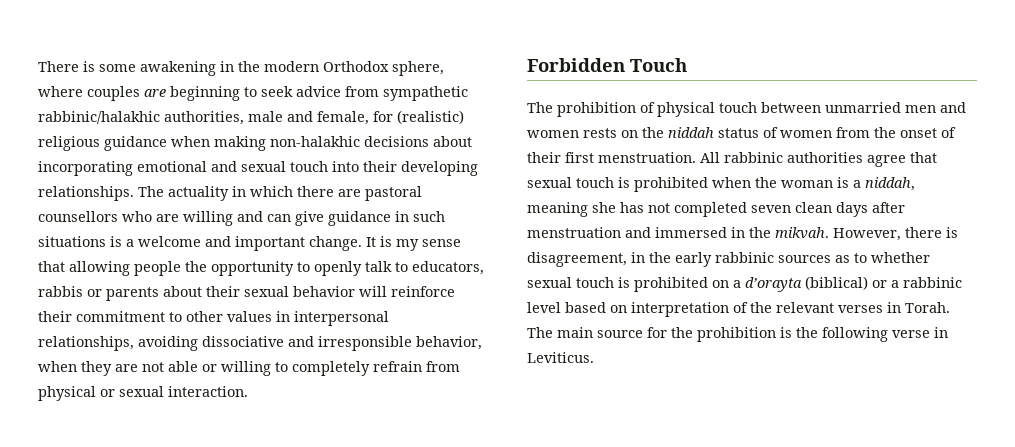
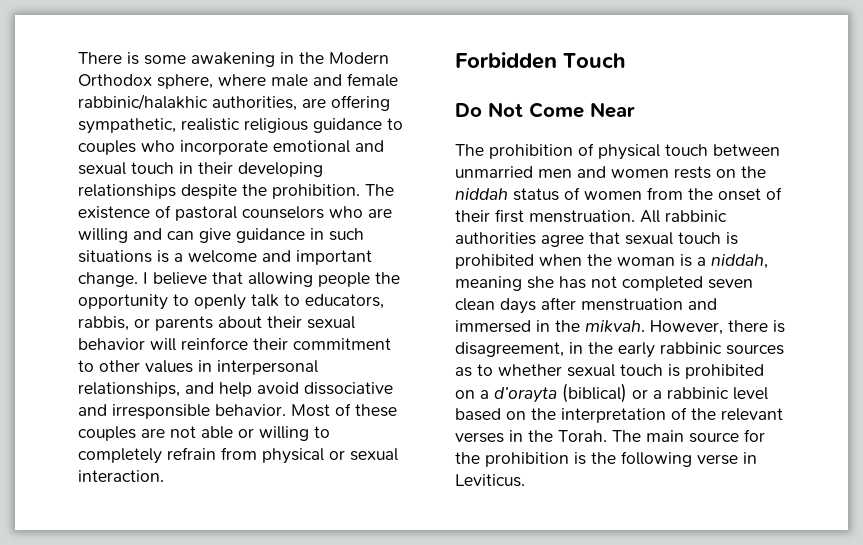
[264,61,319,72] modern -> [329,52,389,64] Modern
[87,86,468,101] [38,110,464,125] [38,136,472,151] [38,161,133,176] couples are beginning to seek advice from sympathetic rabbinic/halakhic authorities, male and female, for (realistic) religious guidance when making non-halakhic decisions about incorporating -> [271,73,398,87] [78,94,390,111] [78,118,403,134] [78,140,268,155] male and female rabbinic/halakhic authorities, are offering sympathetic, realistic religious guidance to couples who incorporate
[332,161,359,172] into -> [179,162,193,174] in
[38,186,422,201] [38,211,118,222] relationships. The actuality in which there are pastoral counsellors -> [78,184,394,199] [78,205,324,221] relationships despite the prohibition. The existence of pastoral counselors
[366,236,461,251] It is my sense -> [143,272,207,285] I believe
[38,286,83,297] rabbis -> [78,316,129,331] rabbis,
[138,336,482,351] [38,361,112,376] avoiding dissociative and irresponsible behavior, when they -> [185,382,393,397] [78,403,397,419] [78,426,136,441] and help avoid dissociative and irresponsible behavior. Most of these couples
(687, 65) none -> [455,102,635,118] // Do Not Come Near
(627, 309) none -> [531,408,556,420] the
(901, 307) none -> [528,430,553,442] the

